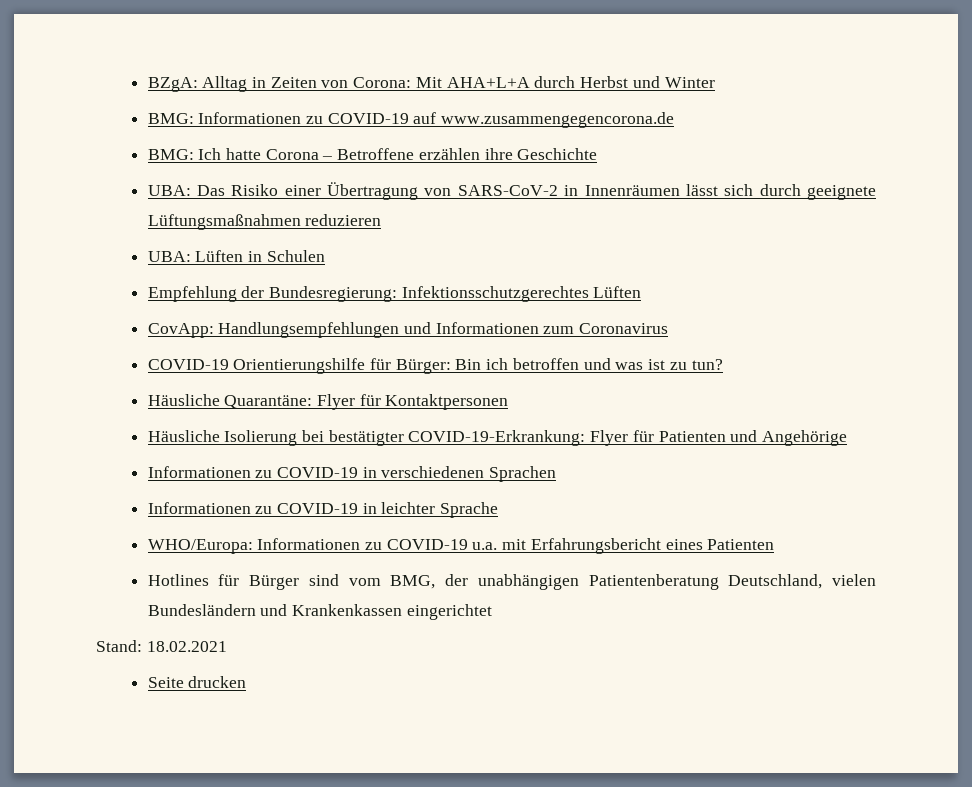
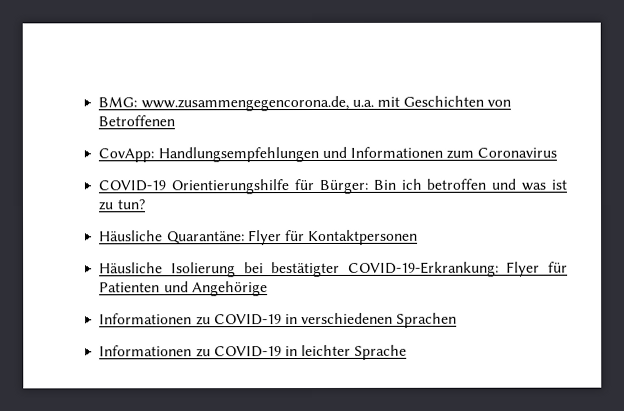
[147,76,715,92] [147,112,675,128] [147,148,598,160] [147,182,876,200] [147,214,382,230] [147,250,325,262] [147,286,642,302] BZgA: Alltag in Zeiten von Corona: Mit AHA+L+A durch Herbst und Winter // BMG: Informationen zu COVID-19 auf www.zusammengegencorona.de // BMG: Ich hatte Corona – Betroffene erzählen ihre Geschichte // UBA: Das Risiko einer Übertragung von SARS-CoV-2 in Innenräumen lässt sich durch geeignete Lüftungsmaßnahmen reduzieren // UBA: Lüften in Schulen // Empfehlung der Bundesregierung: Infektionsschutzgerechtes Lüften -> [98,95,512,112] [98,115,176,127] BMG: www.zusammengegencorona.de, u.a. mit Geschichten von Betroffenen
[147,538,775,554] [147,574,876,590] [147,604,492,620] [96,640,227,652] [147,676,247,688] // WHO/Europa: Informationen zu COVID-19 u.a. mit Erfahrungsbericht eines Patienten // Hotlines für Bürger sind vom BMG, der unabhängigen Patientenberatung Deutschland, vielen Bundesländern und Krankenkassen eingerichtet // Stand: 18.02.2021 // Seite drucken -> (408, 352) none

